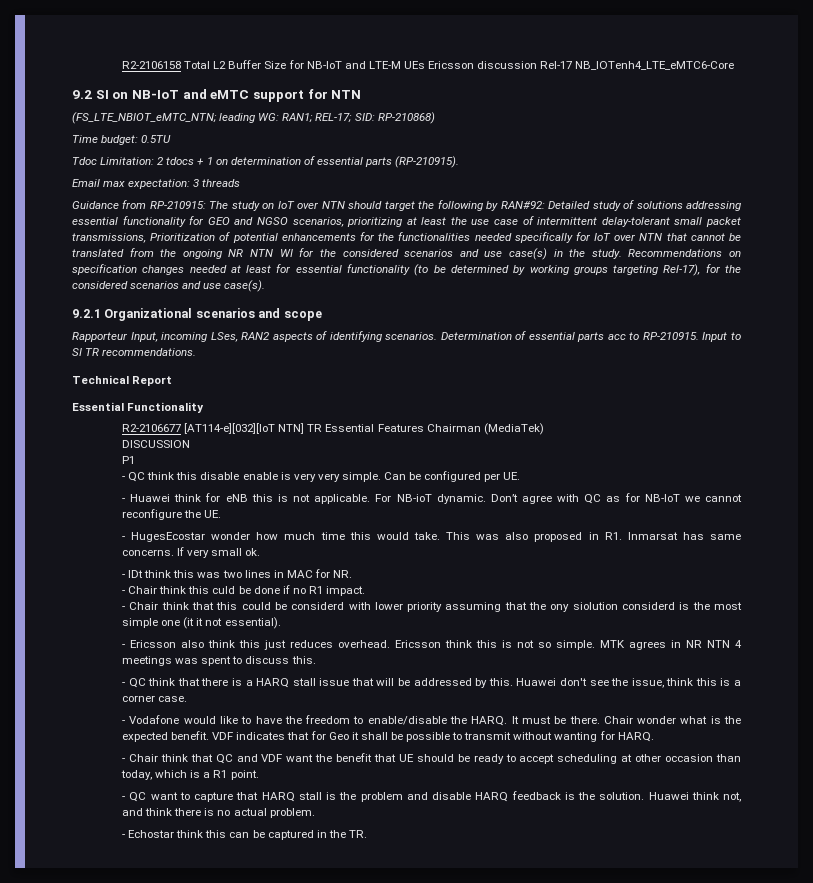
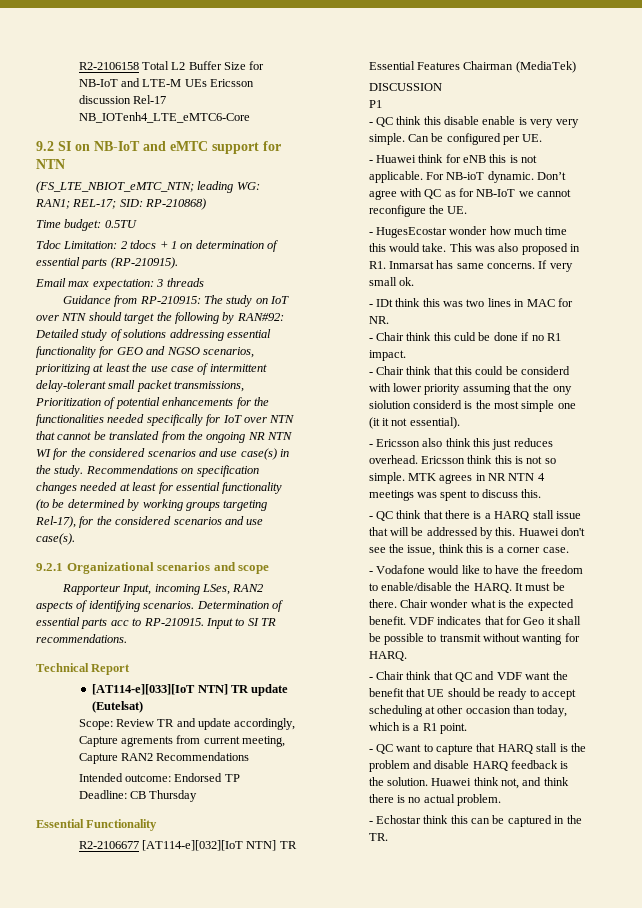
(173, 381) none -> [92,684,289,696] [92,701,144,713] [78,718,296,730] [78,735,286,747] [78,752,250,764] [78,773,240,782] [78,790,198,802] // [AT114-e][033][IoT NTN] TR update (Eutelsat) // Scope: Review TR and update accordingly, Capture agrements from current meeting, Capture RAN2 Recommendations // Intended outcome: Endorsed TP // Deadline: CB Thursday

